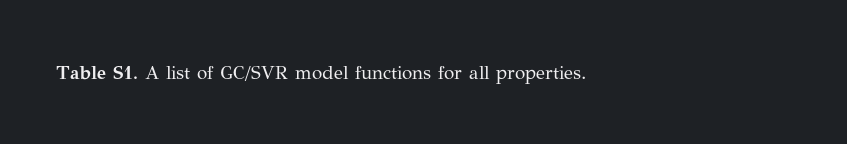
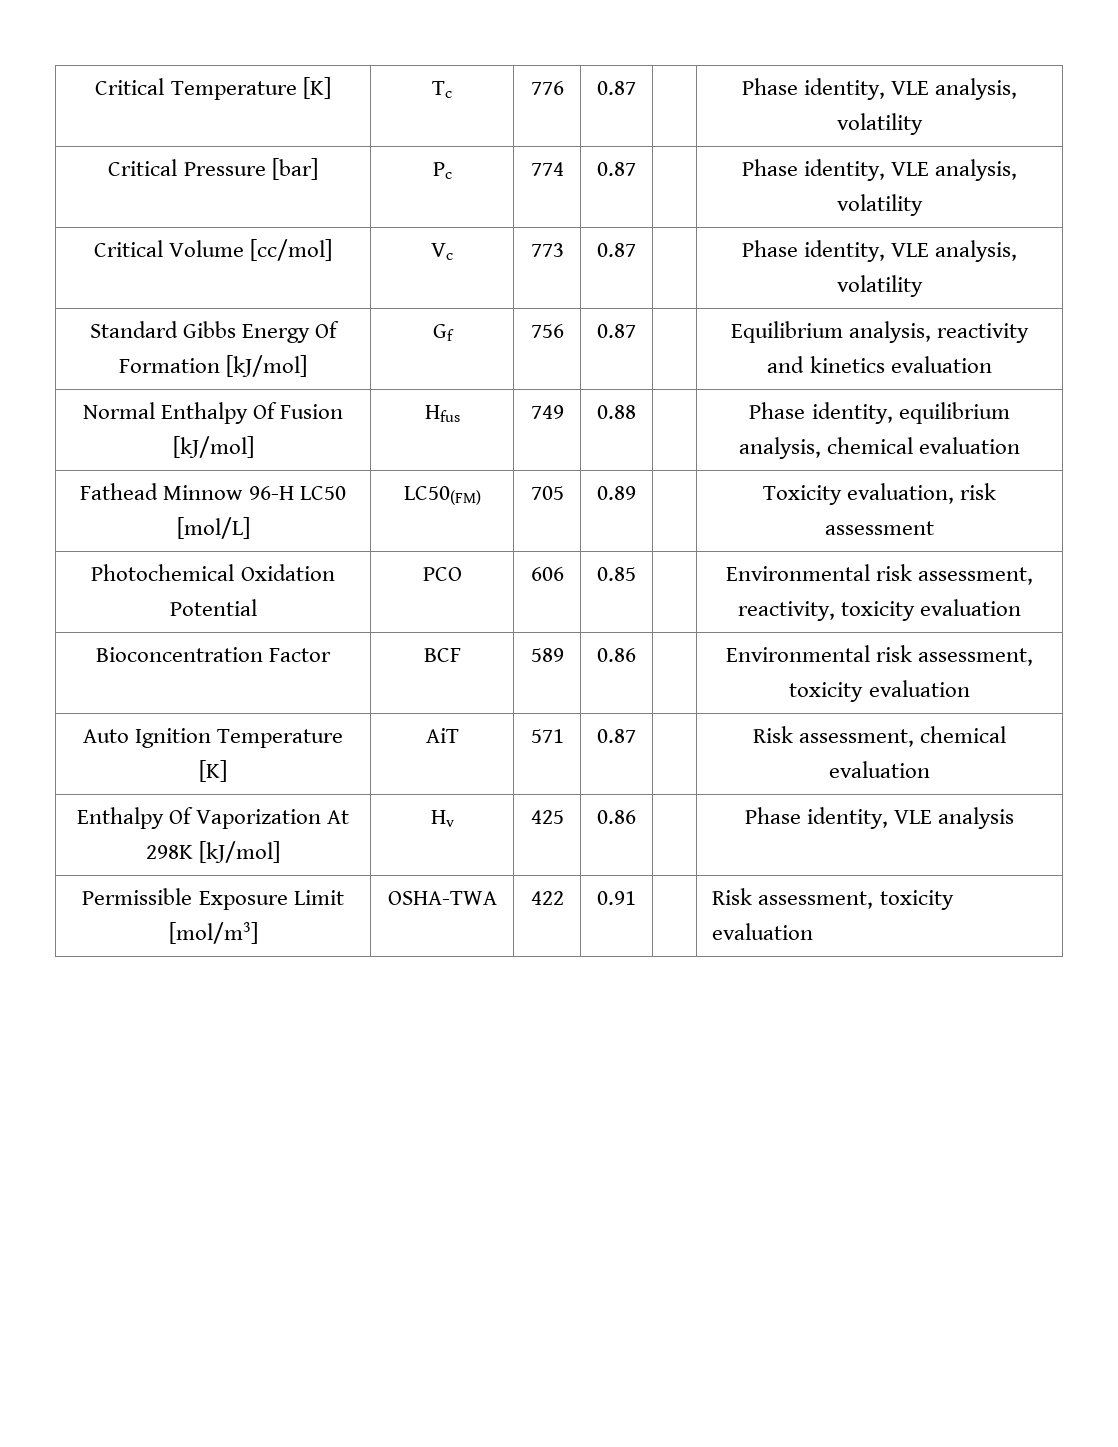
[56,65,586,84] Table S1. A list of GC/SVR model functions for all properties. -> [95,77,331,100] [432,81,452,98] [530,81,564,95] [597,81,636,95] [741,78,1018,100] [837,113,923,135] [108,158,318,180] [432,162,452,179] [530,162,564,176] [597,162,636,176] [741,159,1018,181] [837,194,923,216] [93,239,333,261] [431,243,453,260] [530,243,564,257] [597,243,636,257] [741,240,1018,262] [837,275,923,297] [89,321,340,343] [118,355,308,377] [432,324,454,341] [530,324,564,338] [597,324,636,338] [730,321,1030,343] [767,356,992,373] [82,402,344,424] [172,436,254,458] [424,405,460,422] [530,405,564,419] [597,405,636,419] [749,402,1010,424] [738,437,1021,459] [80,483,346,500] [176,517,250,539] [403,486,481,505] [530,486,564,500] [597,486,636,500] [762,483,997,505] [825,521,934,535] [91,564,335,581] [169,599,257,616] [422,567,462,581] [530,567,564,581] [597,567,636,581] [725,564,1034,585] [737,599,1022,621] [95,647,332,662] [423,648,461,662] [530,648,564,662] [597,648,636,662] [725,645,1034,666] [789,680,970,702] [82,728,344,748] [199,760,227,782] [425,728,459,743] [530,729,564,743] [597,729,636,743] [752,726,1007,747] [829,761,930,778] [76,807,350,829] [145,841,281,863] [430,810,454,827] [530,810,564,824] [597,810,636,824] [744,807,1015,829] [82,888,344,910] [168,922,258,944] [387,891,497,905] [530,891,564,905] [597,891,636,905] [712,888,954,910] [712,923,814,940] Critical Temperature [K] | Tc | 776 | 0.87 | | Phase identity, VLE analysis, volatility // Critical Pressure [bar] | Pc | 774 | 0.87 | | Phase identity, VLE analysis, volatility // Critical Volume [cc/mol] | Vc | 773 | 0.87 | | Phase identity, VLE analysis, volatility // Standard Gibbs Energy Of Formation [kJ/mol] | Gf | 756 | 0.87 | | Equilibrium analysis, reactivity and kinetics evaluation // Normal Enthalpy Of Fusion [kJ/mol] | Hfus | 749 | 0.88 | | Phase identity, equilibrium analysis, chemical evaluation // Fathead Minnow 96-H LC50 [mol/L] | LC50(FM) | 705 | 0.89 | | Toxicity evaluation, risk assessment // Photochemical Oxidation Potential | PCO | 606 | 0.85 | | Environmental risk assessment, reactivity, toxicity evaluation // Bioconcentration Factor | BCF | 589 | 0.86 | | Environmental risk assessment, toxicity evaluation // Auto Ignition Temperature [K] | AiT | 571 | 0.87 | | Risk assessment, chemical evaluation // Enthalpy Of Vaporization At 298K [kJ/mol] | Hv | 425 | 0.86 | | Phase identity, VLE analysis // Permissible Exposure Limit [mol/m3] | OSHA-TWA | 422 | 0.91 | | Risk assessment, toxicity evaluation

